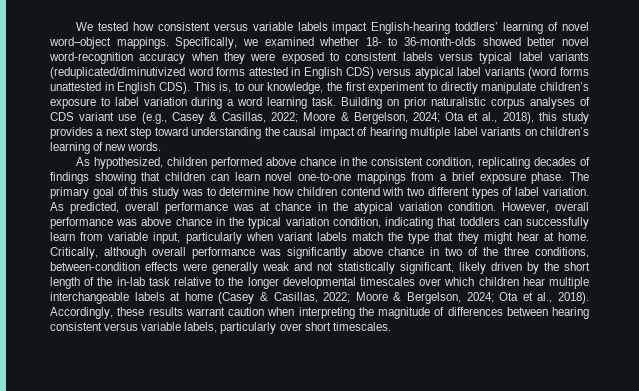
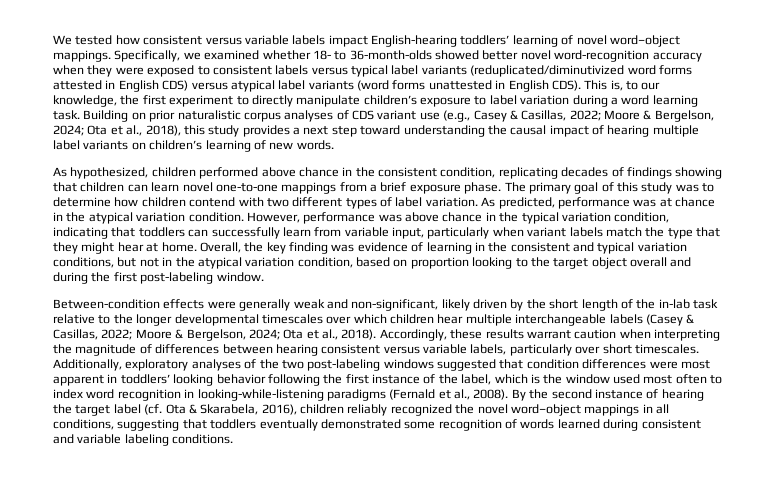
[125,202,160,211] overall -> (555, 203) none
[555,202,590,211] overall -> (300, 217) none
[50,247,589,259] [50,262,140,271] Critically, although overall performance was significantly above chance in two of the three conditions, between-condition -> [199,242,687,254] [53,257,692,269] [53,272,264,284] [53,299,160,309] Overall, the key finding was evidence of learning in the consistent and typical variation conditions, but not in the atypical variation condition, based on proportion looking to the target object overall and during the first post-labeling window. // Between-condition
[317,262,454,274] not statistically significant, -> [351,299,439,311] non-significant,
[170,292,213,301] at home -> (643, 319) none
(391, 326) none -> [53,359,710,371] [53,374,723,386] [53,389,704,401] [53,404,669,416] [53,419,701,431] [53,434,234,446] Additionally, exploratory analyses of the two post-labeling windows suggested that condition differences were most apparent in toddlers’ looking behavior following the first instance of the label, which is the window used most often to index word recognition in looking-while-listening paradigms (Fernald et al., 2008). By the second instance of hearing the target label (cf. Ota & Skarabela, 2016), children reliably recognized the novel word–object mappings in all conditions, suggesting that toddlers eventually demonstrated some recognition of words learned during consistent and variable labeling conditions.

